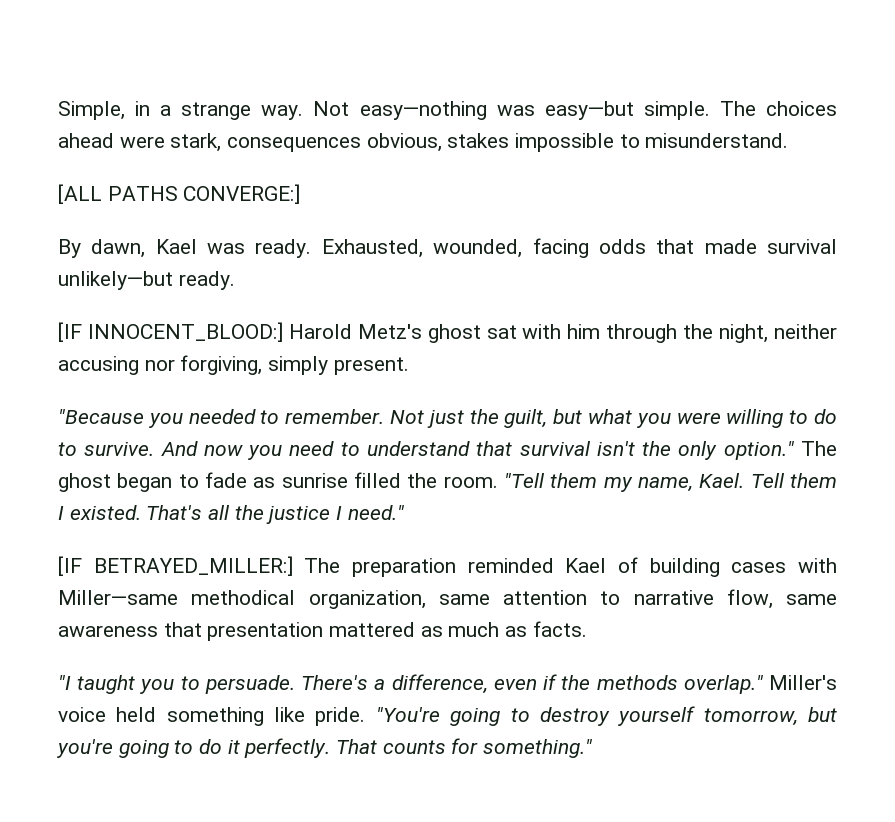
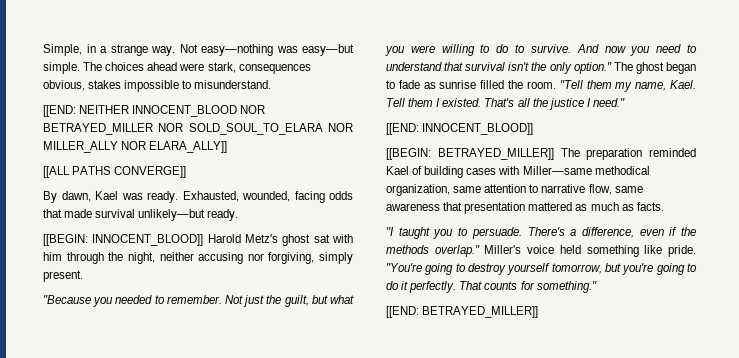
[58,184,301,204] [ALL PATHS CONVERGE:] -> [43,105,266,117] [43,123,353,135] [43,141,228,153] [43,166,187,178] [[END: NEITHER INNOCENT_BLOOD NOR BETRAYED_MILLER NOR SOLD_SOUL_TO_ELARA NOR MILLER_ALLY NOR ELARA_ALLY]] // [[ALL PATHS CONVERGE]]
[58,322,283,342] [IF INNOCENT_BLOOD:] -> [43,234,204,246] [[BEGIN: INNOCENT_BLOOD]]
[58,556,293,576] [IF BETRAYED_MILLER:] -> [386,123,534,135] [386,148,554,160] [[END: INNOCENT_BLOOD]] // [[BEGIN: BETRAYED_MILLER]]
(593, 748) none -> [386,306,539,318] // [[END: BETRAYED_MILLER]]

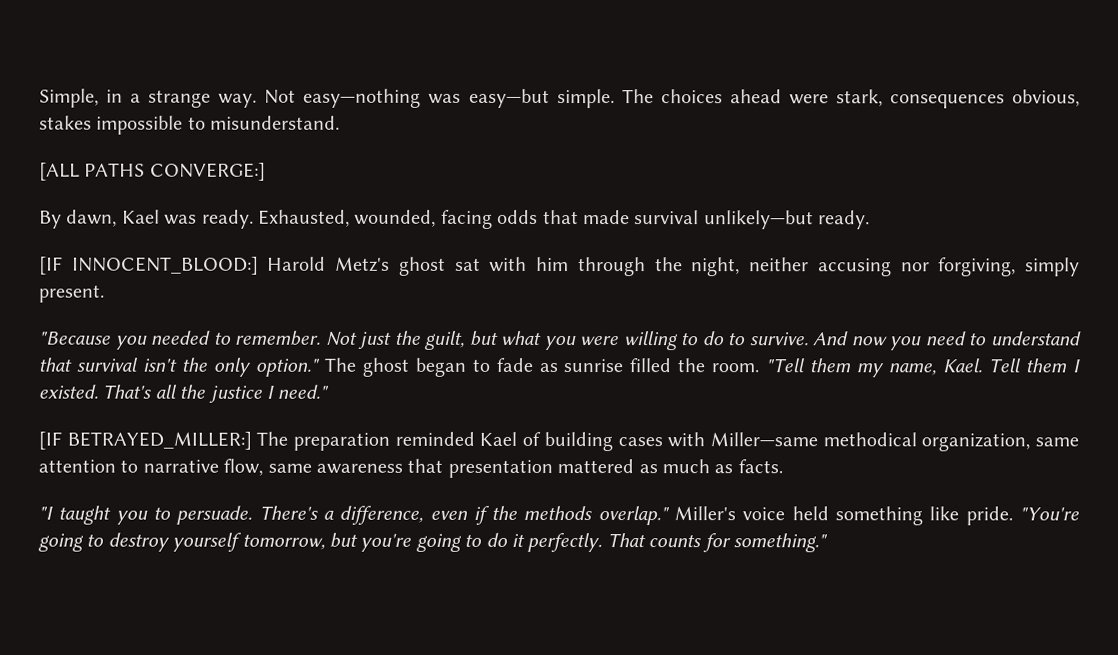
[43,105,266,117] [43,123,353,135] [43,141,228,153] [43,166,187,178] [[END: NEITHER INNOCENT_BLOOD NOR BETRAYED_MILLER NOR SOLD_SOUL_TO_ELARA NOR MILLER_ALLY NOR ELARA_ALLY]] // [[ALL PATHS CONVERGE]] -> [39,162,266,181] [ALL PATHS CONVERGE:]
[43,234,204,246] [[BEGIN: INNOCENT_BLOOD]] -> [39,256,259,275] [IF INNOCENT_BLOOD:]
[386,123,534,135] [386,148,554,160] [[END: INNOCENT_BLOOD]] // [[BEGIN: BETRAYED_MILLER]] -> [38,431,252,450] [IF BETRAYED_MILLER:]
[386,306,539,318] // [[END: BETRAYED_MILLER]] -> (828, 543) none

